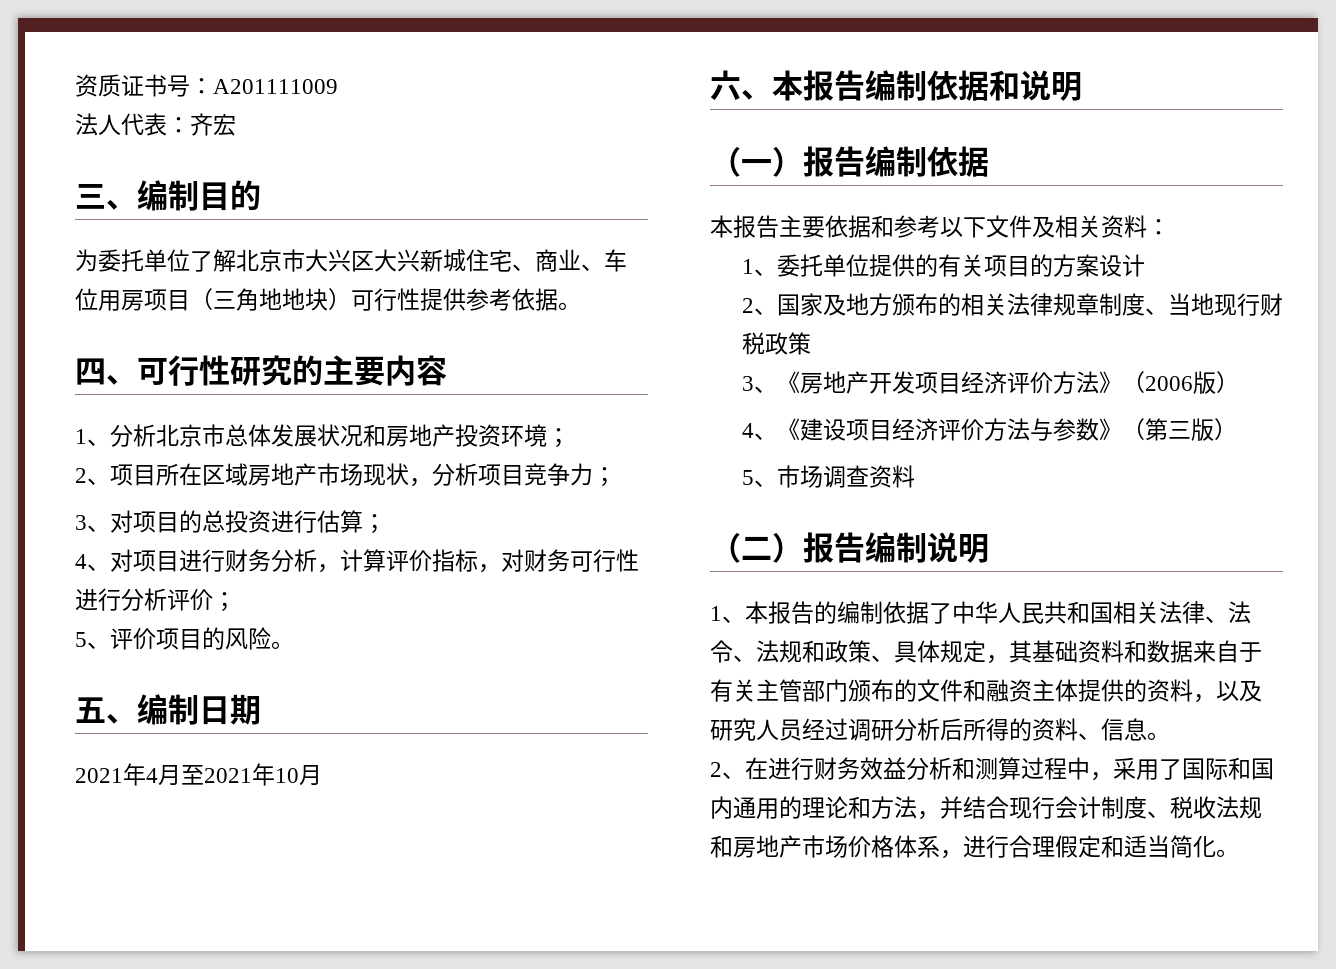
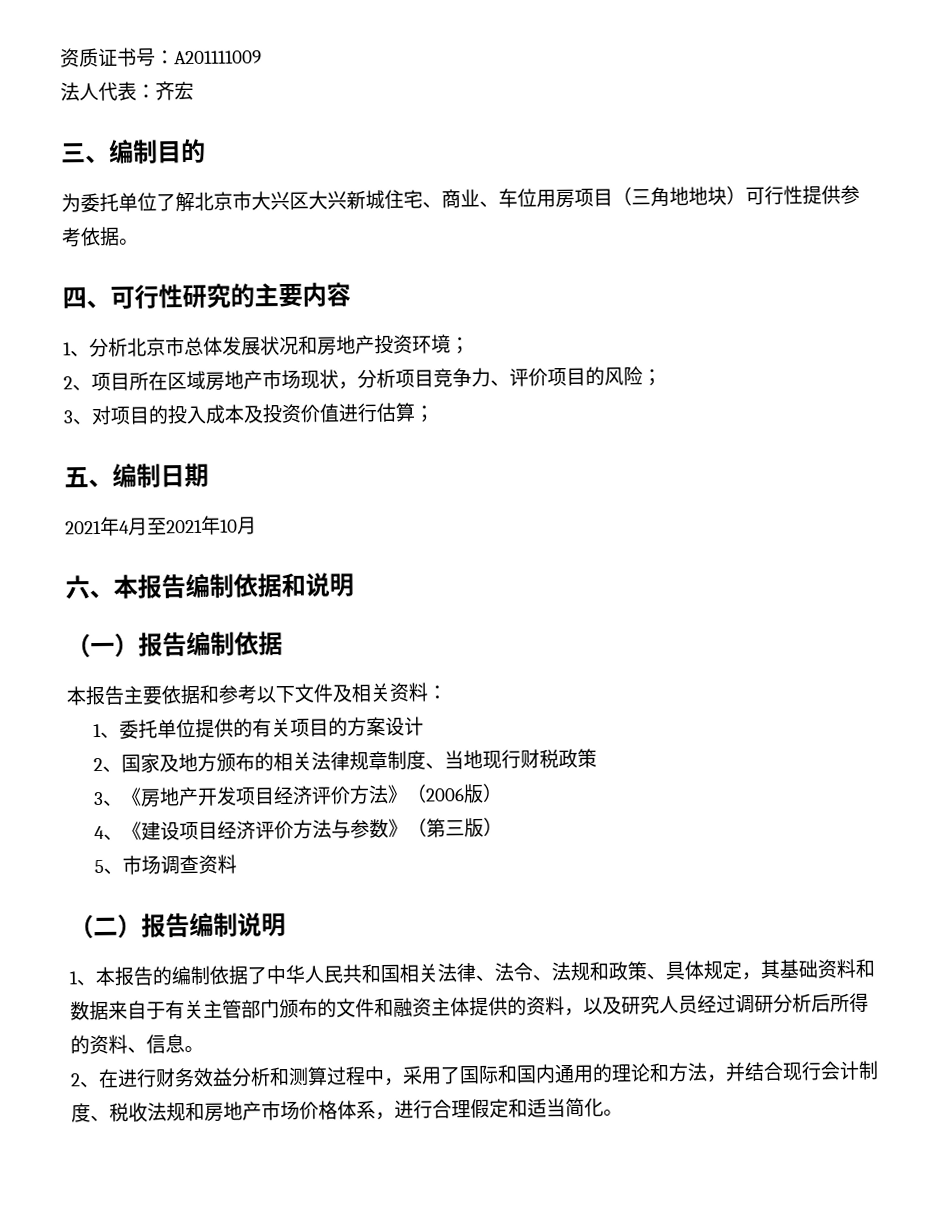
(593, 474) none -> [490,366,643,387] 、评价项目的风险
[202,510,386,534] [75,549,639,573] [75,588,236,612] [75,627,294,650] 总投资进行估算； // 4、对项目进行财务分析，计算评价指标，对财务可行性进行分析评价； // 5、评价项目的风险。 -> [167,402,435,425] 投入成本及投资价值进行估算；

